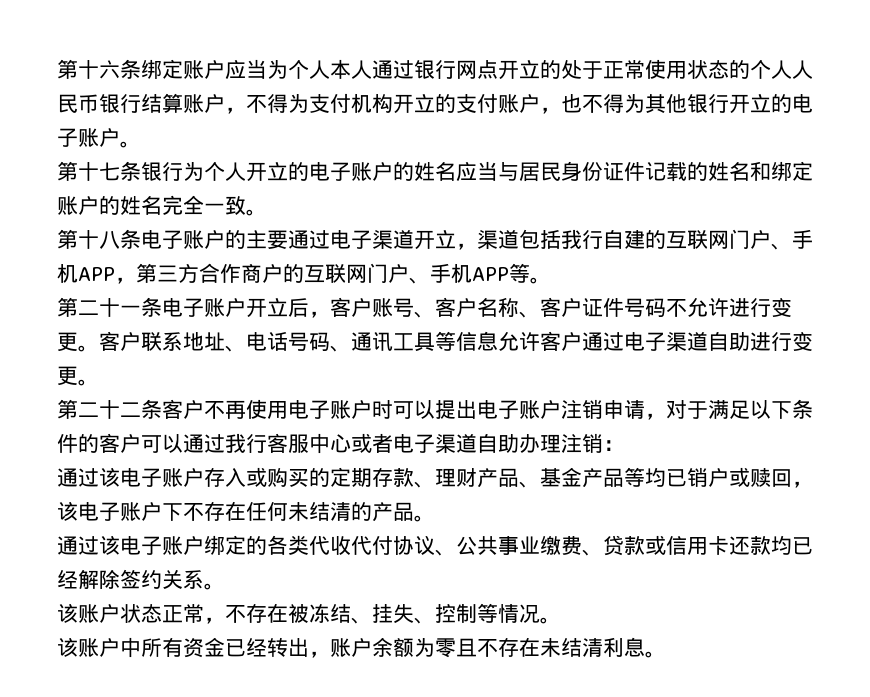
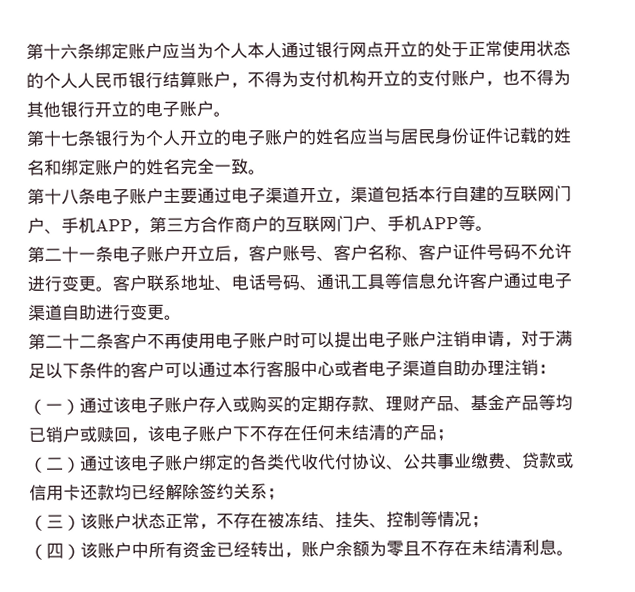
[225,230,246,249] 的 -> (164, 196) none
[561,229,582,249] 我 -> [418,186,436,203] 本
[225,433,246,453] 我 -> [232,361,250,378] 本
(624, 445) none -> [28,398,80,415] （一）
[414,515,435,522] 。 // -> [436,429,454,442] [29,456,81,473] ； // （二）
[204,583,225,590] 。 // -> [267,488,285,501] [29,514,81,531] ； // （三）
[540,617,561,624] 。 // -> [471,515,489,529] [29,542,81,560] ； // （四）

